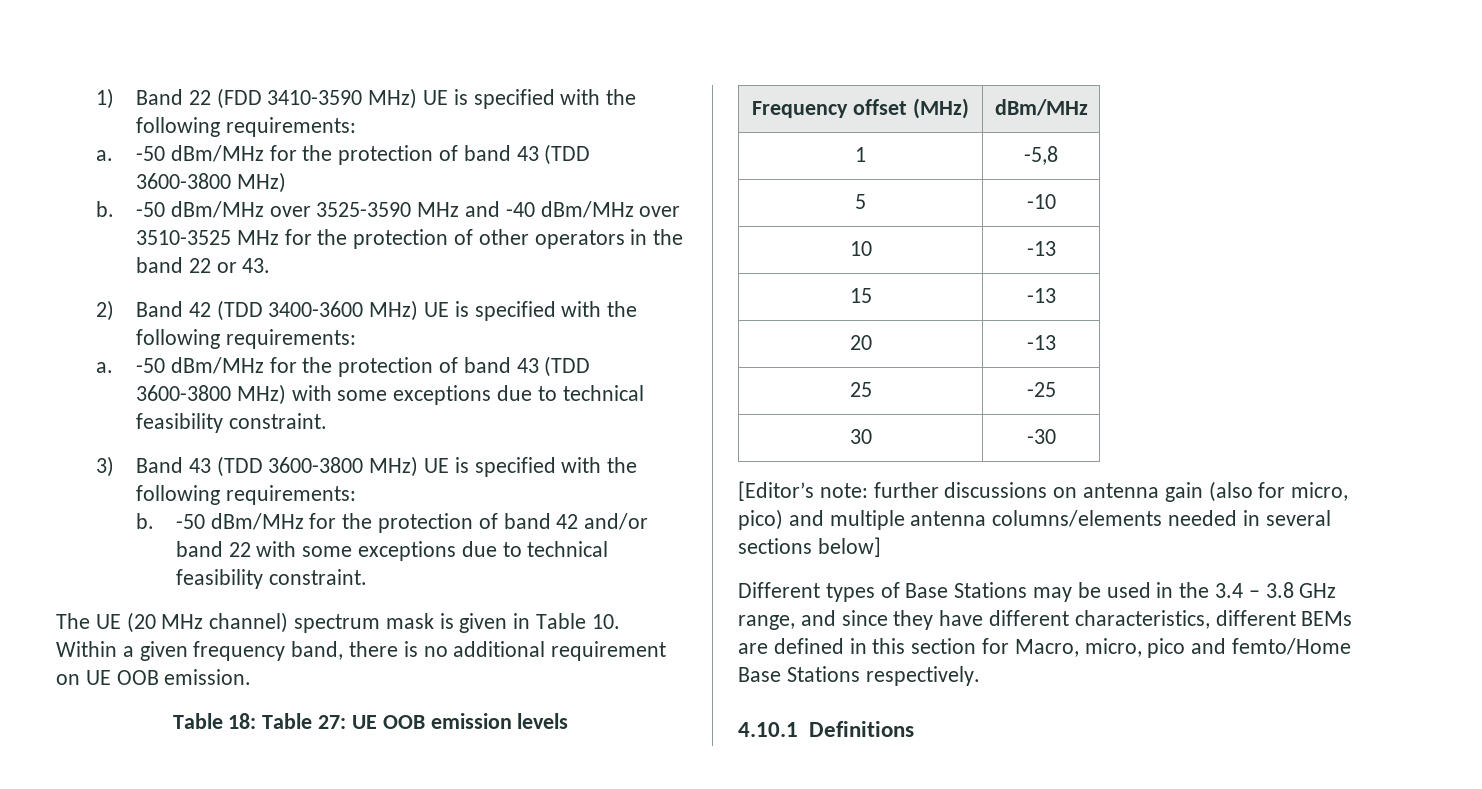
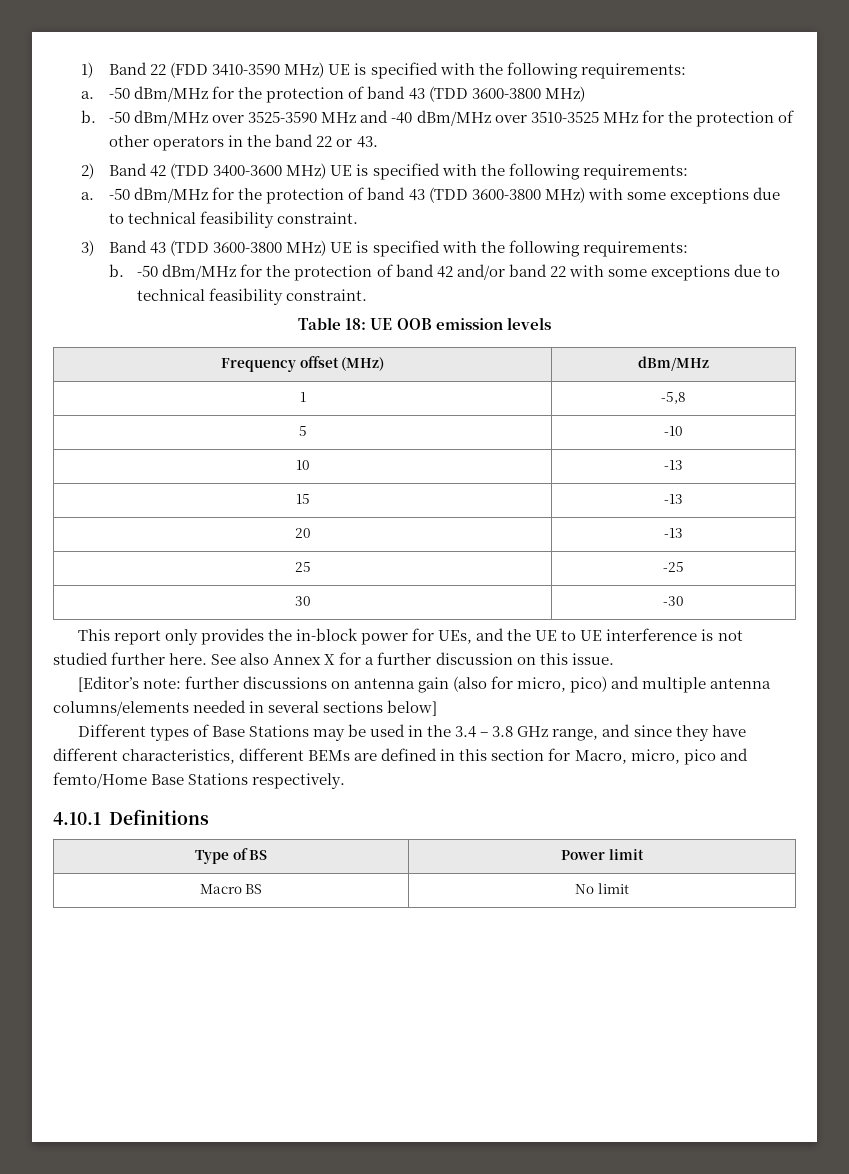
[56,612,620,633] [56,641,667,661] [56,669,252,685] // The UE (20 MHz channel) spectrum mask is given in Table 10. Within a given frequency band, there is no additional requirement on UE OOB emission. -> (368, 295) none
[262,713,347,729] Table 27: -> (367, 324) none
(1056, 436) none -> [77,628,743,645] [53,652,614,665] // This report only provides the in-block power for UEs, and the UE to UE interference is not studied further here. See also Annex X for a further discussion on this issue.
(914, 729) none -> [194,848,268,864] [561,849,644,860] [199,884,263,894] [575,883,629,894] // Type of BS | Power limit // Macro BS | No limit

